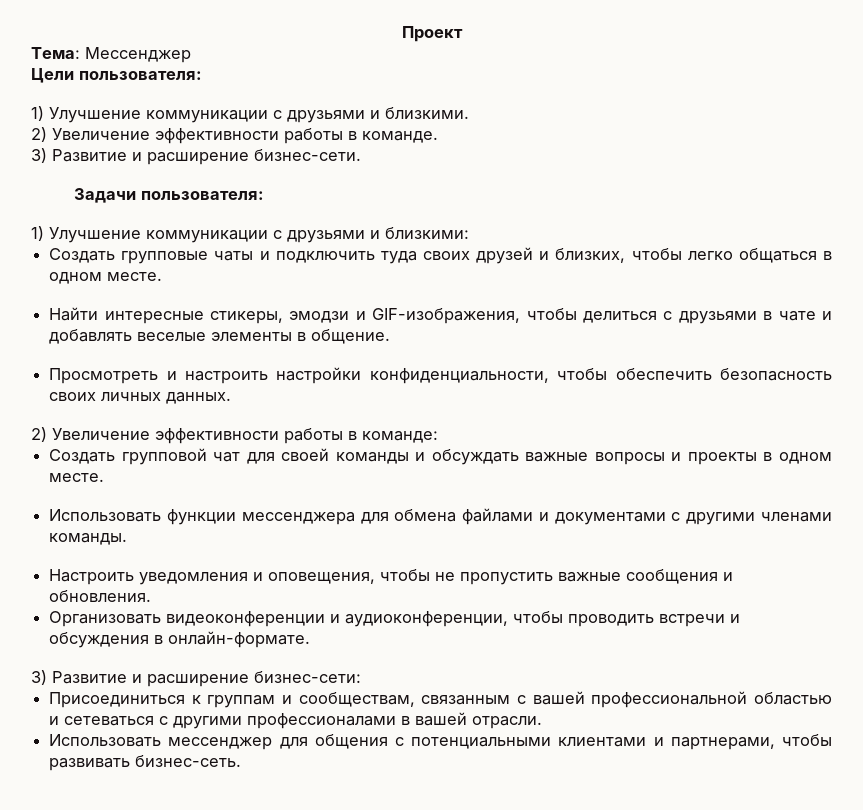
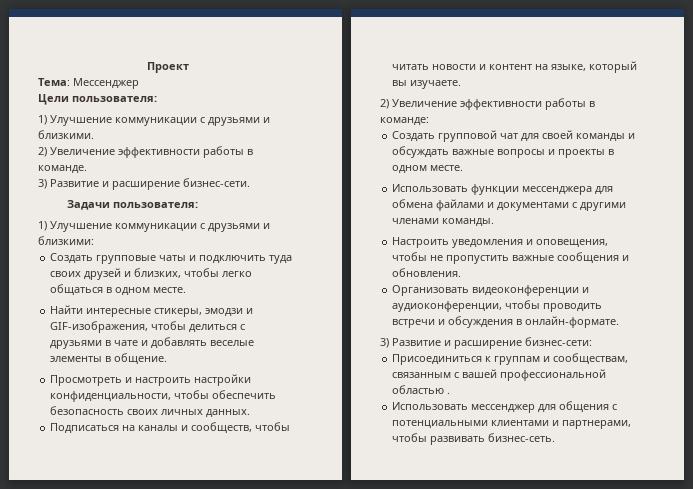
(232, 398) none -> [50,422,291,434] [392,61,638,73] [392,80,462,89] // Подписаться на каналы и сообществ, чтобы читать новости и контент на языке, который вы изучаете.
[49,712,543,729] и сетеваться с другими профессионалами в вашей отрасли. -> [447,392,451,394] .

